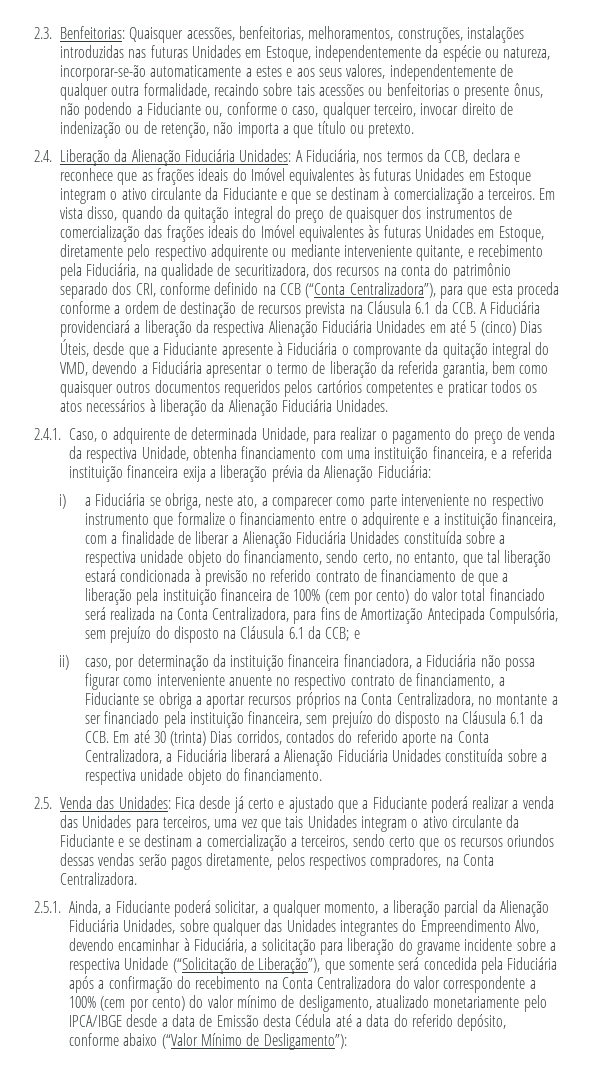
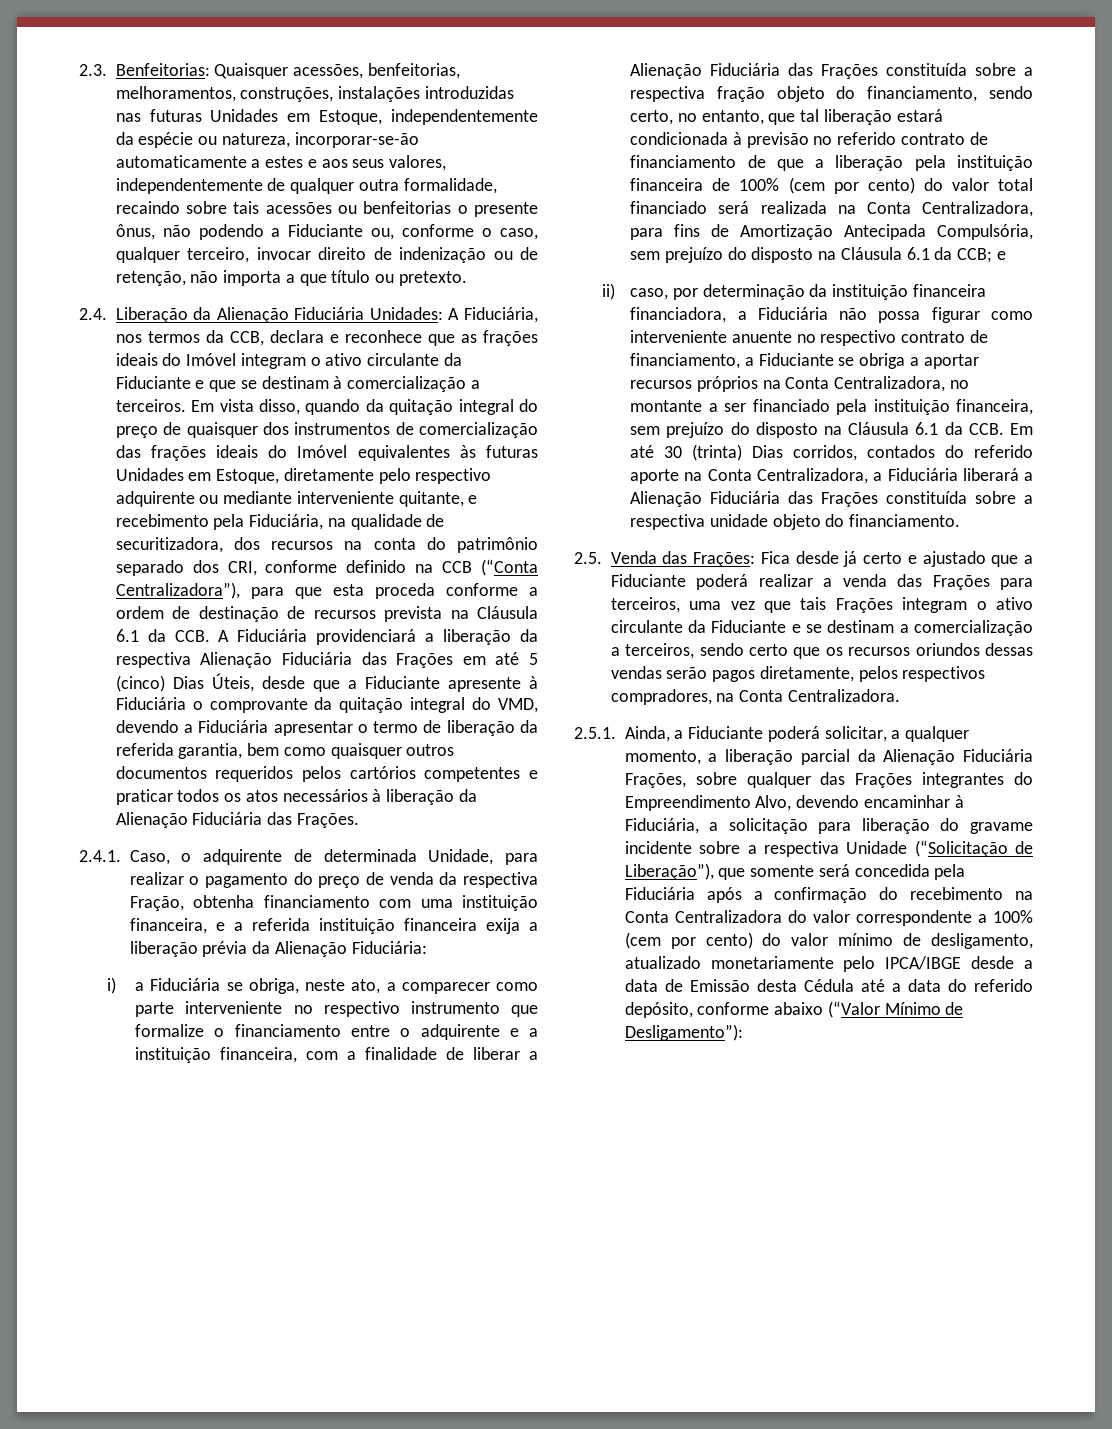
[289,168,531,185] equivalentes às futuras Unidades em Estoque -> (237, 359) none
[376,320,426,333] Unidades -> [361,652,454,668] das Frações
[336,399,389,412] Unidades. -> [267,812,359,828] das Frações.
[141,446,189,461] Unidade, -> [129,896,184,911] Fração,
[350,531,506,544] [84,550,184,567] Unidades constituída sobre a respectiva unidade -> [788,63,1033,79] [630,86,765,102] das Frações constituída sobre a respectiva fração
[392,749,442,762] Unidades -> [788,491,879,507] das Frações
[118,796,171,809] Unidades: -> [693,552,756,567] Frações:
[82,815,132,828] Unidades -> [932,575,990,590] Frações
[307,815,357,828] Unidades -> [835,598,893,613] Frações
[123,919,176,934] Unidades, -> [624,773,686,788] Frações,
[286,919,336,932] Unidades -> [855,773,913,788] Frações

